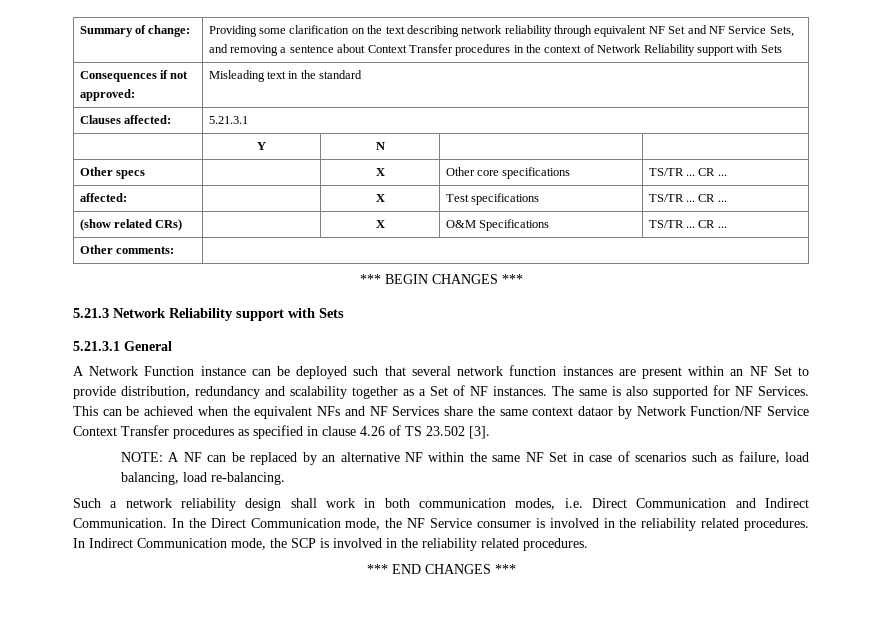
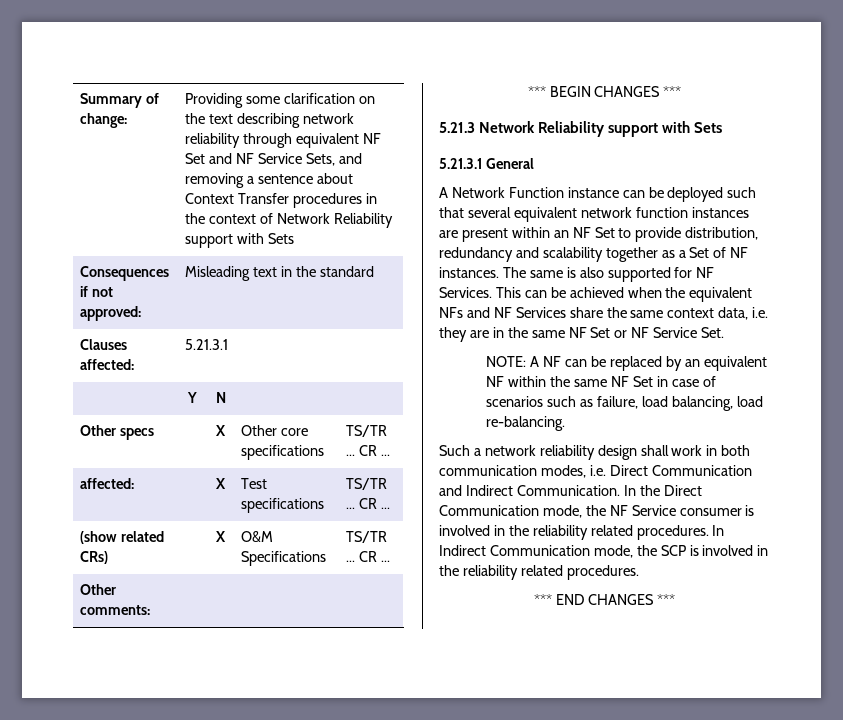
(451, 371) none -> [513,207,577,222] equivalent
[578,406,809,419] [73,425,490,439] dataor by Network Function/NF Service Context Transfer procedures as specified in clause 4.26 of TS 23.502 [3]. -> [718,307,769,320] [439,327,725,342] data, i.e. they are in the same NF Set or NF Service Set.
[340,452,400,462] alternative -> [703,356,767,371] equivalent

